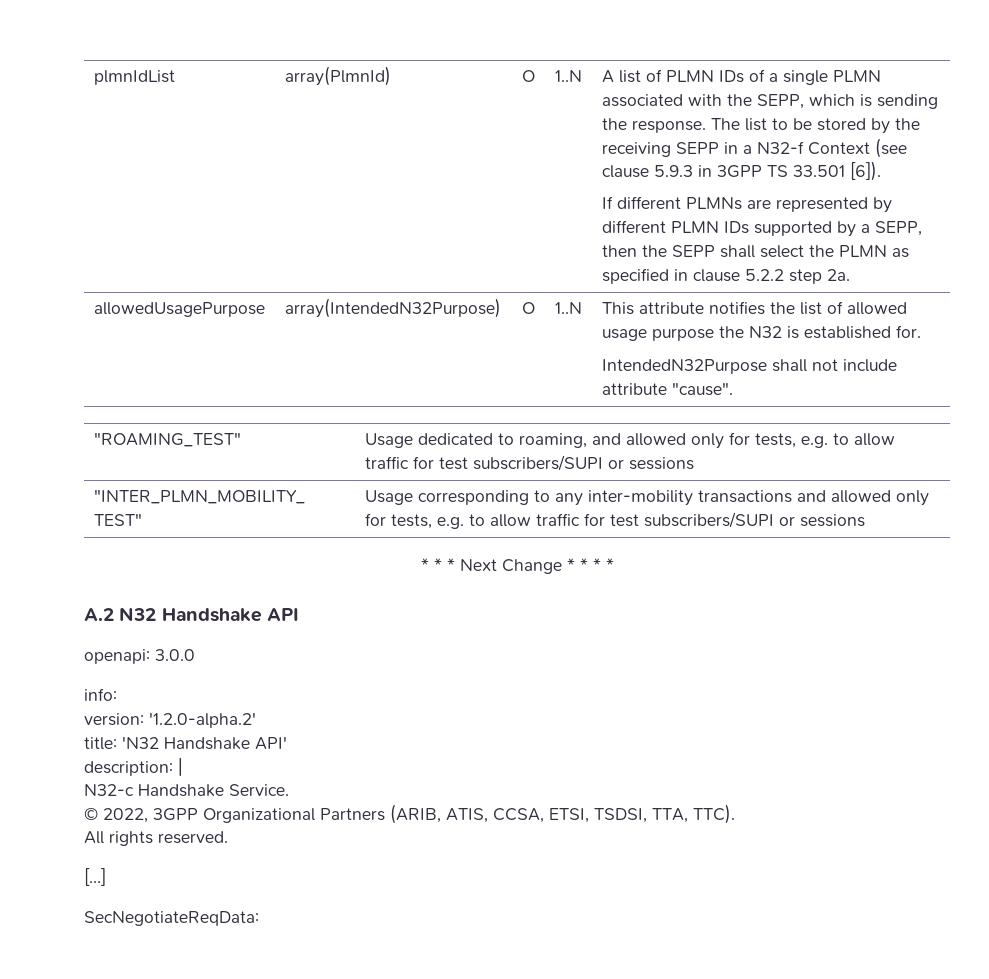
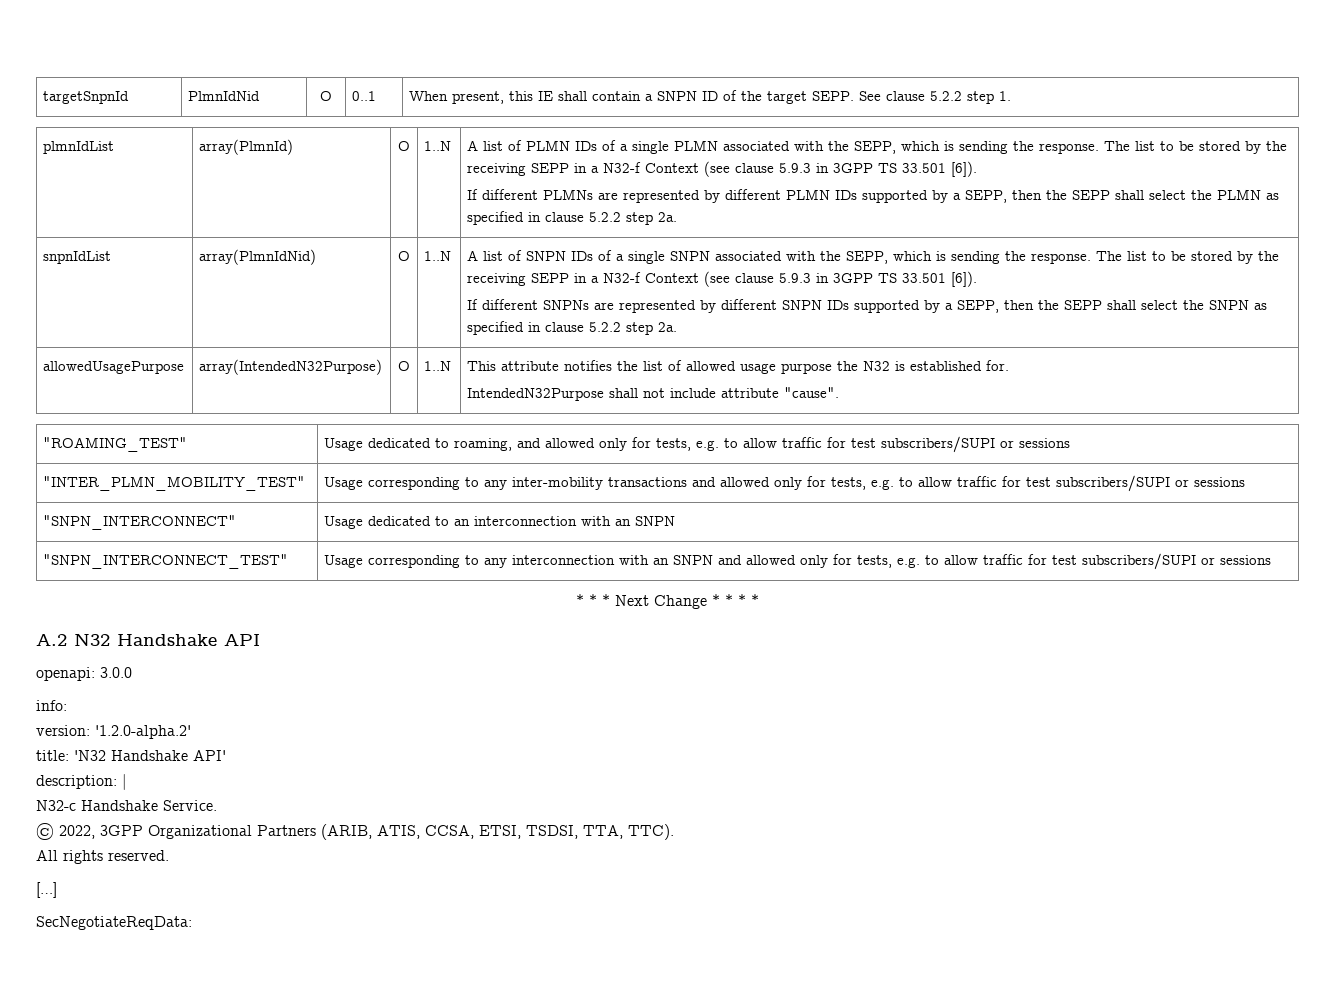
(93, 77) none -> [43,91,130,104] [188,91,261,101] [320,91,332,101] [352,91,377,101] [409,90,1012,104] targetSnpnId | PlmnIdNid | O | 0..1 | When present, this IE shall contain a SNPN ID of the target SEPP. See clause 5.2.2 step 1. //
(850, 275) none -> [43,251,112,264] [199,249,317,265] [398,251,410,261] [424,251,452,261] [467,250,1280,264] [467,271,978,287] [467,299,1268,313] [467,321,678,335] // snpnIdList | array(PlmnIdNid) | O | 1..N | A list of SNPN IDs of a single SNPN associated with the SEPP, which is sending the response. The list to be stored by the receiving SEPP in a N32-f Context (see clause 5.9.3 in 3GPP TS 33.501 [6]). // If different SNPNs are represented by different SNPN IDs supported by a SEPP, then the SEPP shall select the SNPN as specified in clause 5.2.2 step 2a.
(865, 520) none -> [43,515,237,530] [324,516,676,529] [43,554,289,569] [324,553,1272,570] // "SNPN_INTERCONNECT" | Usage dedicated to an interconnection with an SNPN // "SNPN_INTERCONNECT_TEST" | Usage corresponding to any interconnection with an SNPN and allowed only for tests, e.g. to allow traffic for test subscribers/SUPI or sessions

